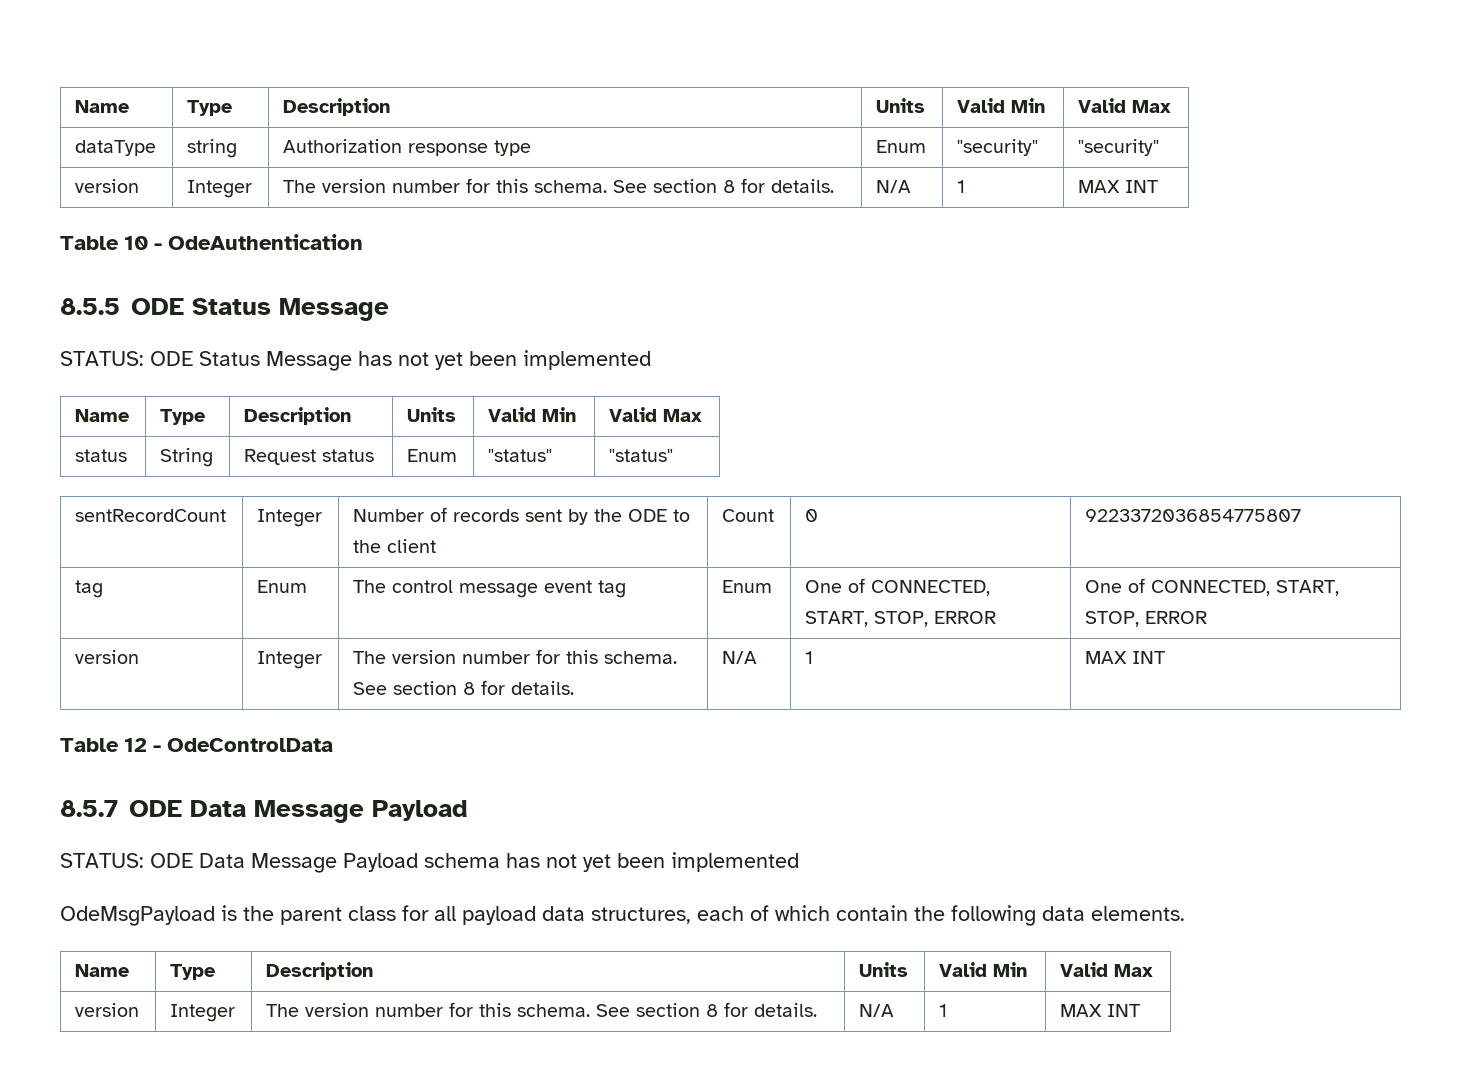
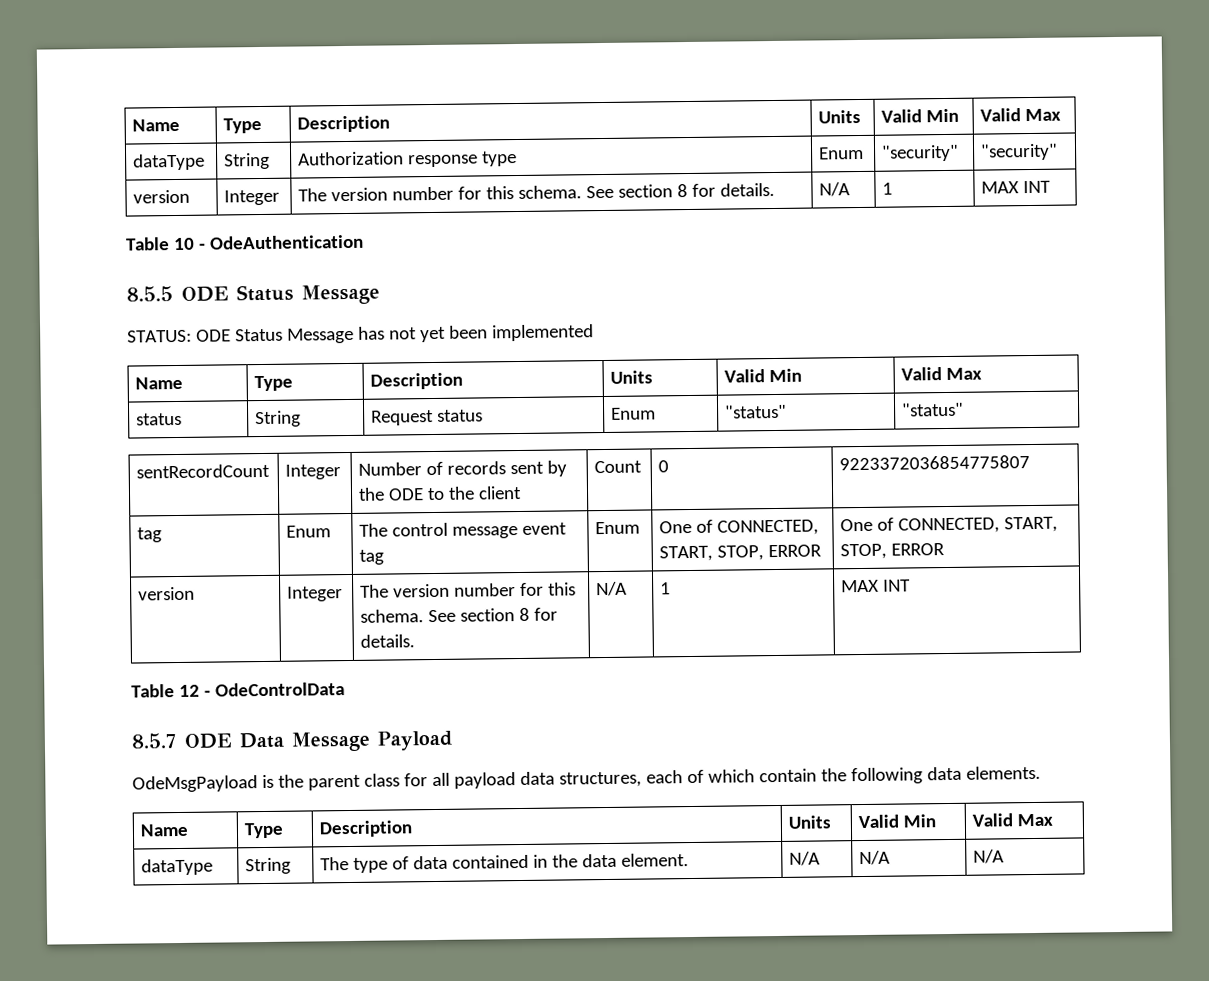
[75,100,130,113] [187,100,233,116] [283,98,391,116] [876,98,926,113] [957,98,1046,113] [1078,98,1172,113] [75,140,157,156] [187,139,238,158] Name | Type | Description | Units | Valid Min | Valid Max // dataType | string -> [132,118,181,132] [223,117,263,134] [297,115,391,133] [818,109,862,124] [881,108,960,123] [980,108,1062,122] [133,153,206,171] [224,152,271,170] Name | Type | Description | Units | Valid Min | Valid Max // dataType | String
[60,852,799,873] // STATUS: ODE Data Message Payload schema has not yet been implemented -> (454, 740) none
[75,1003,140,1017] [170,1004,236,1022] [266,1002,818,1017] [859,1004,895,1017] [939,1004,948,1017] [1060,1004,1141,1017] version | Integer | The version number for this schema. See section 8 for details. | N/A | 1 | MAX INT -> [141,858,214,876] [245,857,292,875] [320,853,690,873] [789,851,821,866] [859,850,891,866] [973,849,1005,864] dataType | String | The type of data contained in the data element. | N/A | N/A | N/A

